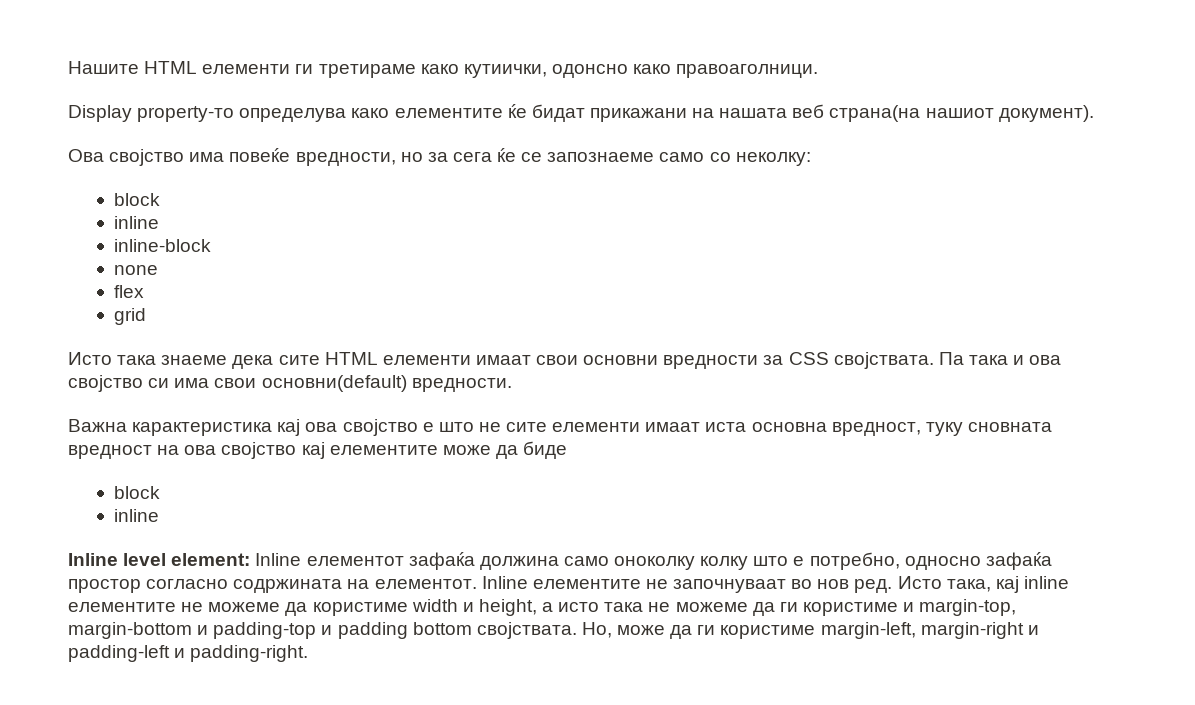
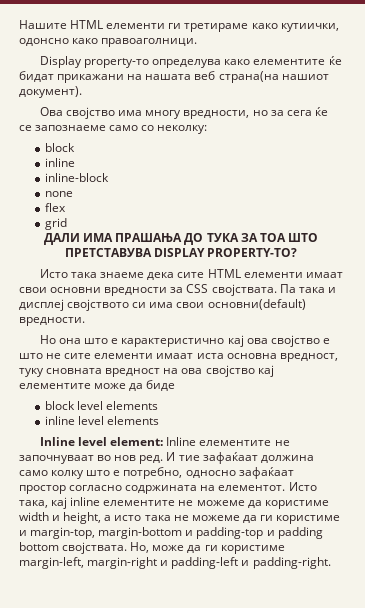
[229,148,291,162] повеќе -> [145,110,182,119] многу
(147, 316) none -> [44,233,318,245] [64,248,298,257] // ДАЛИ ИМА ПРАШАЊА ДО ТУКА ЗА ТОА ШТО ПРЕТСТАВУВА DISPLAY PROPERTY-ТО?
[1029,355,1062,365] [68,375,143,392] ова својство -> [19,299,130,311] дисплеј својството
[68,419,273,436] Важна карактеристика -> [40,335,225,347] Но она што е карактеристично
[114,509,160,522] // inline -> [77,401,159,410] [45,416,160,425] level elements // inline level elements
[306,552,1052,570] [68,576,528,593] елементот зафаќа должина само оноколку колку што е потребно, односно зафаќа простор согласно содржината на елементот. Inline -> (197, 441) none
(893, 586) none -> [166,452,314,464] [19,467,294,479] [19,485,286,494] И тие зафаќаат должина само колку што е потребно, односно зафаќаат простор согласно содржината на елементот.

